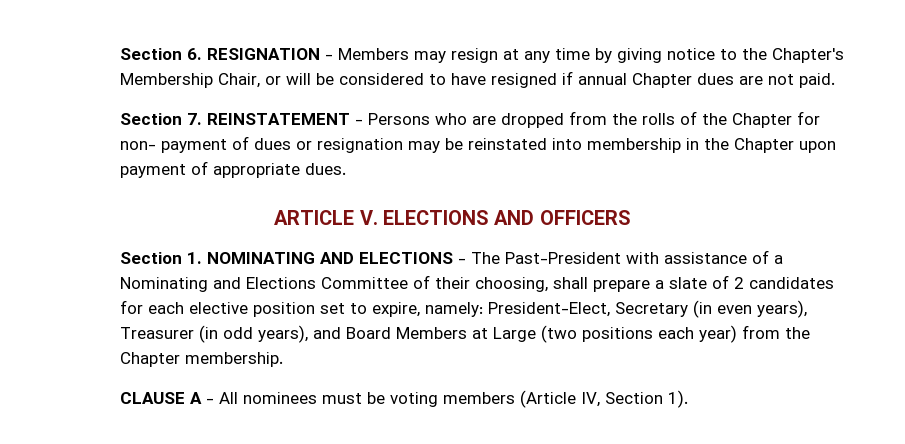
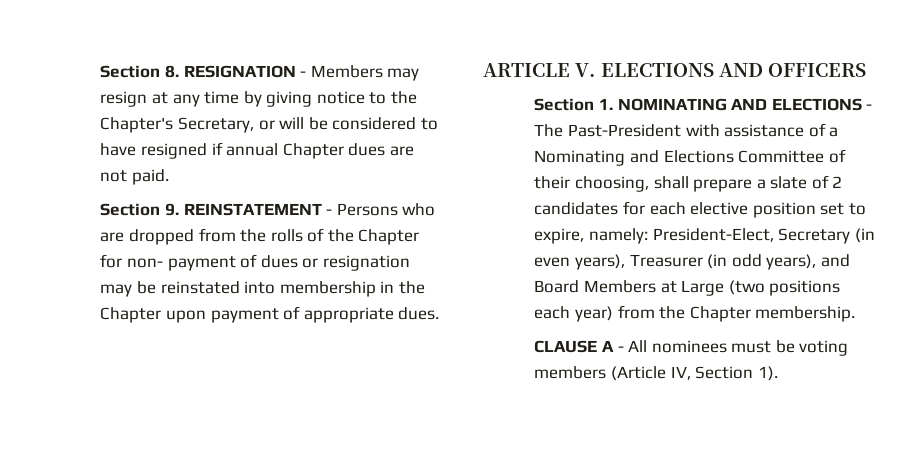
[119,48,202,60] Section 6. -> [100,65,179,78] Section 8.
[119,73,260,88] Membership Chair, -> [177,117,254,133] Secretary,
[186,113,202,125] 7. -> [164,203,179,216] 9.

